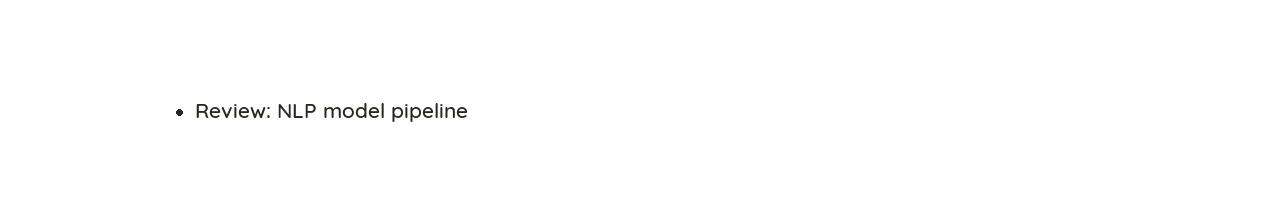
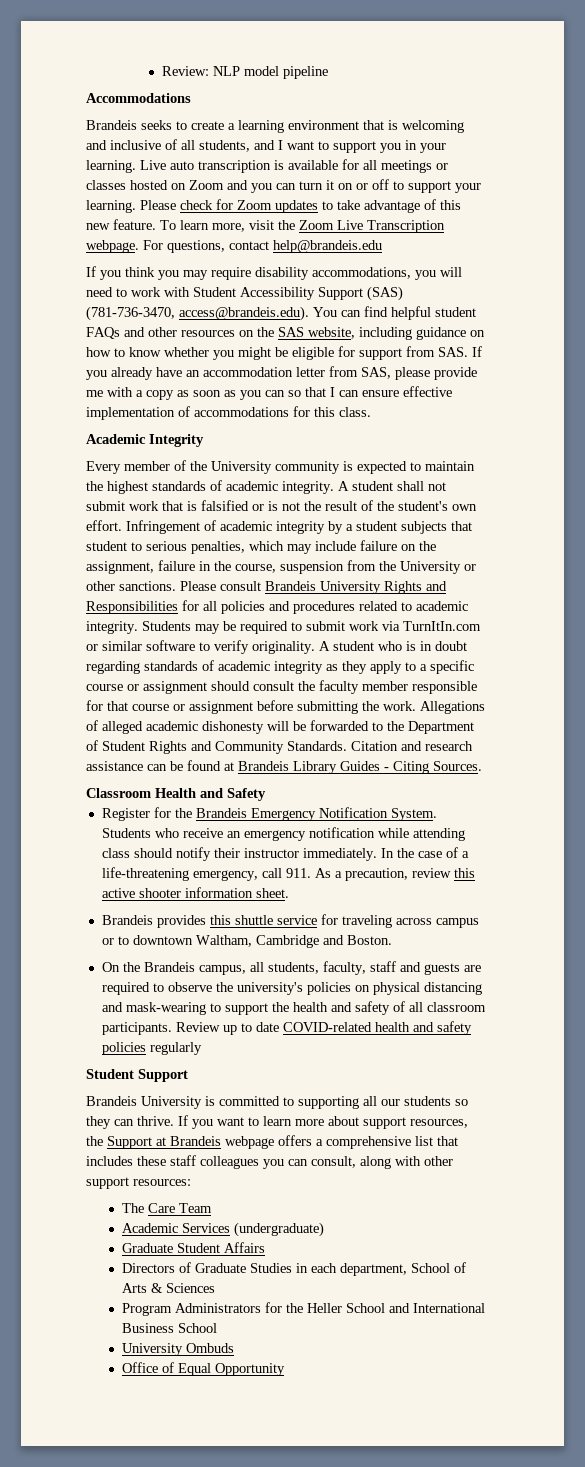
(468, 112) none -> [86,93,191,103] [86,120,464,133] [86,139,446,153] [86,159,448,173] [86,179,481,193] [86,199,461,213] [86,219,445,233] [86,240,382,253] [86,266,462,280] [86,286,403,301] [86,306,476,321] [86,327,485,340] [86,346,482,360] [86,366,477,380] [86,386,452,400] [86,406,371,420] [86,434,204,447] [86,460,475,474] [86,480,446,494] [86,500,477,511] [86,520,472,534] [86,540,436,554] [86,560,476,574] [86,581,447,594] [86,600,468,614] [86,621,481,634] [86,640,467,654] [86,660,474,674] [86,680,477,694] [86,700,485,714] [86,720,474,734] [86,740,473,754] [86,760,482,774] [86,788,266,801] [101,807,437,821] [101,827,465,841] [101,847,469,861] [101,867,475,881] [101,887,289,898] [101,914,479,928] [101,935,392,948] [101,961,481,975] [101,982,482,995] [101,1001,486,1015] [101,1021,472,1035] [101,1042,202,1055] [86,1069,188,1082] [86,1096,468,1109] [86,1115,468,1129] [86,1135,458,1149] [86,1155,453,1169] [86,1177,191,1189] [121,1203,212,1213] [121,1222,324,1237] [121,1242,265,1253] [121,1262,466,1276] [121,1283,215,1293] [121,1302,485,1316] [121,1323,217,1333] [121,1343,234,1356] [121,1362,285,1376] // Accommodations // Brandeis seeks to create a learning environment that is welcoming and inclusive of all students, and I want to support you in your learning. Live auto transcription is available for all meetings or classes hosted on Zoom and you can turn it on or off to support your learning. Please check for Zoom updates to take advantage of this new feature. To learn more, visit the Zoom Live Transcription webpage. For questions, contact help@brandeis.edu // If you think you may require disability accommodations, you will need to work with Student Accessibility Support (SAS) (781-736-3470, access@brandeis.edu). You can find helpful student FAQs and other resources on the SAS website, including guidance on how to know whether you might be eligible for support from SAS. If you already have an accommodation letter from SAS, please provide me with a copy as soon as you can so that I can ensure effective implementation of accommodations for this class. // Academic Integrity // Every member of the University community is expected to maintain the highest standards of academic integrity. A student shall not submit work that is falsified or is not the result of the student's own effort. Infringement of academic integrity by a student subjects that student to serious penalties, which may include failure on the assignment, failure in the course, suspension from the University or other sanctions. Please consult Brandeis University Rights and Responsibilities for all policies and procedures related to academic integrity. Students may be required to submit work via TurnItIn.com or similar software to verify originality. A student who is in doubt regarding standards of academic integrity as they apply to a specific course or assignment should consult the faculty member responsible for that course or assignment before submitting the work. Allegations of alleged academic dishonesty will be forwarded to the Department of Student Rights and Community Standards. Citation and research assistance can be found at Brandeis Library Guides - Citing Sources. // Classroom Health and Safety // Register for the Brandeis Emergency Notification System. Students who receive an emergency notification while attending class should notify their instructor immediately. In the case of a life-threatening emergency, call 911. As a precaution, review this active shooter information sheet. // Brandeis provides this shuttle service for traveling across campus or to downtown Waltham, Cambridge and Boston. // On the Brandeis campus, all students, faculty, staff and guests are required to observe the university's policies on physical distancing and mask-wearing to support the health and safety of all classroom participants. Review up to date COVID-related health and safety policies regularly // Student Support // Brandeis University is committed to supporting all our students so they can thrive. If you want to learn more about support resources, the Support at Brandeis webpage offers a comprehensive list that includes these staff colleagues you can consult, along with other support resources: // The Care Team // Academic Services (undergraduate) // Graduate Student Affairs // Directors of Graduate Studies in each department, School of Arts & Sciences // Program Administrators for the Heller School and International Business School // University Ombuds // Office of Equal Opportunity

